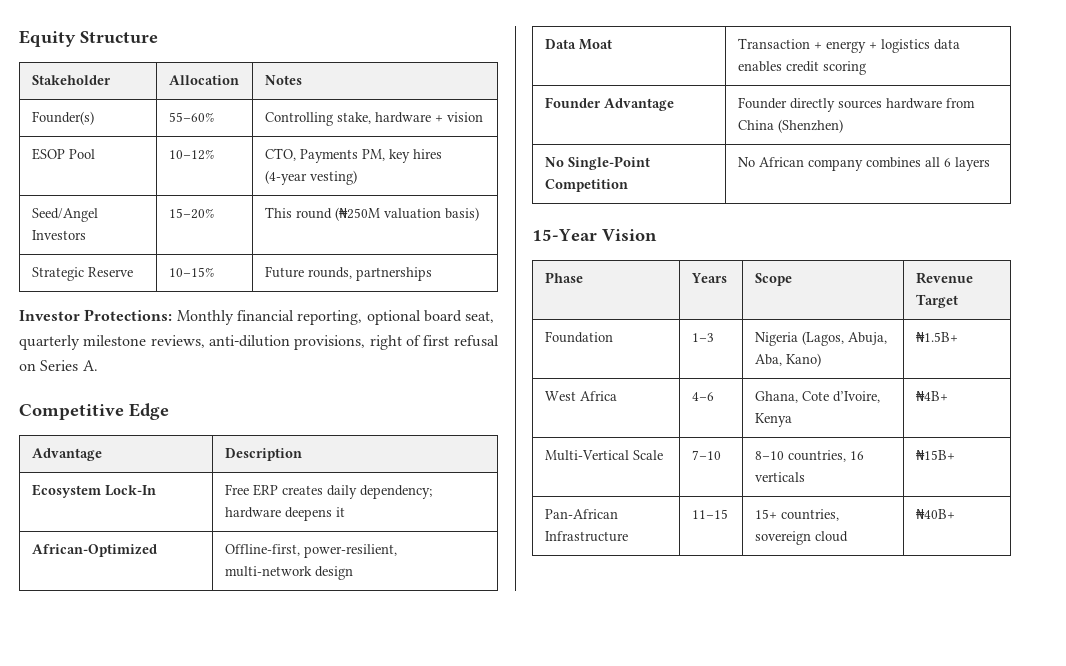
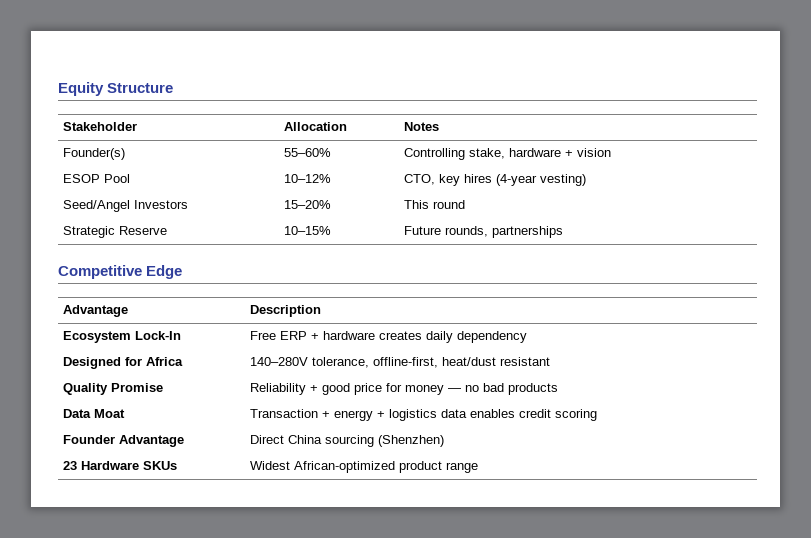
[299,149,385,163] Payments PM, -> (436, 179) none
[334,207,479,221] (₦250M valuation basis) -> (466, 204) none
[19,309,495,325] [19,335,499,350] [19,360,98,371] // Investor Protections: Monthly financial reporting, optional board seat, quarterly milestone reviews, anti-dilution provisions, right of first refusal on Series A. -> (564, 232) none
[281,485,432,499] [224,507,345,521] [31,544,157,557] [224,544,397,558] [224,566,353,580] creates daily dependency; hardware deepens it // African-Optimized | Offline-first, power-resilient, multi-network design -> [311,331,528,343] [63,357,184,369] [250,357,551,368] [63,383,164,395] [250,383,559,395] + hardware creates daily dependency // Designed for Africa | 140–280V tolerance, offline-first, heat/dust resistant // Quality Promise | Reliability + good price for money — no bad products
[737,97,975,112] [737,119,843,133] [544,156,650,170] [544,179,628,192] [737,157,990,171] [532,229,657,241] [544,272,583,283] [690,273,727,283] [754,273,792,286] [915,272,973,284] [915,294,958,308] [544,331,613,343] [691,333,714,342] [754,331,887,346] [754,353,821,367] [915,332,958,342] [544,391,617,401] [691,392,714,401] [754,391,880,403] [754,413,792,427] [915,391,948,401] [544,450,663,461] [691,450,721,460] [754,450,864,462] [754,472,805,482] [915,450,955,460] [544,509,618,519] [544,531,628,542] [691,509,728,519] [754,509,839,521] [754,531,848,545] [915,509,955,519] Founder directly sources hardware from China (Shenzhen) // No Single-Point Competition | No African company combines all 6 layers // 15-Year Vision // Phase | Years | Scope | Revenue Target // Foundation | 1–3 | Nigeria (Lagos, Abuja, Aba, Kano) | ₦1.5B+ // West Africa | 4–6 | Ghana, Cote d’Ivoire, Kenya | ₦4B+ // Multi-Vertical Scale | 7–10 | 8–10 countries, 16 verticals | ₦15B+ // Pan-African Infrastructure | 11–15 | 15+ countries, sovereign cloud | ₦40B+ -> [250,435,445,447] [63,461,178,470] [250,461,479,473] Direct China sourcing (Shenzhen) // 23 Hardware SKUs | Widest African-optimized product range

